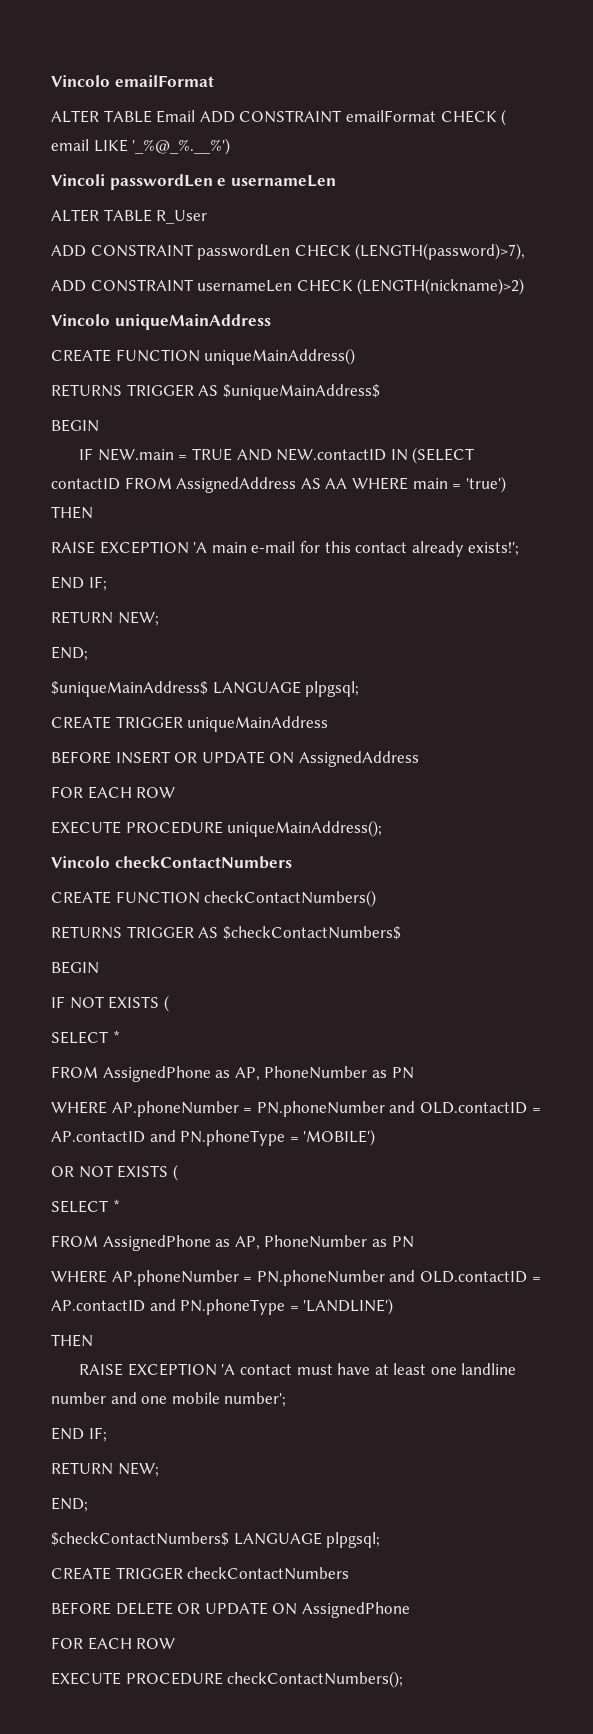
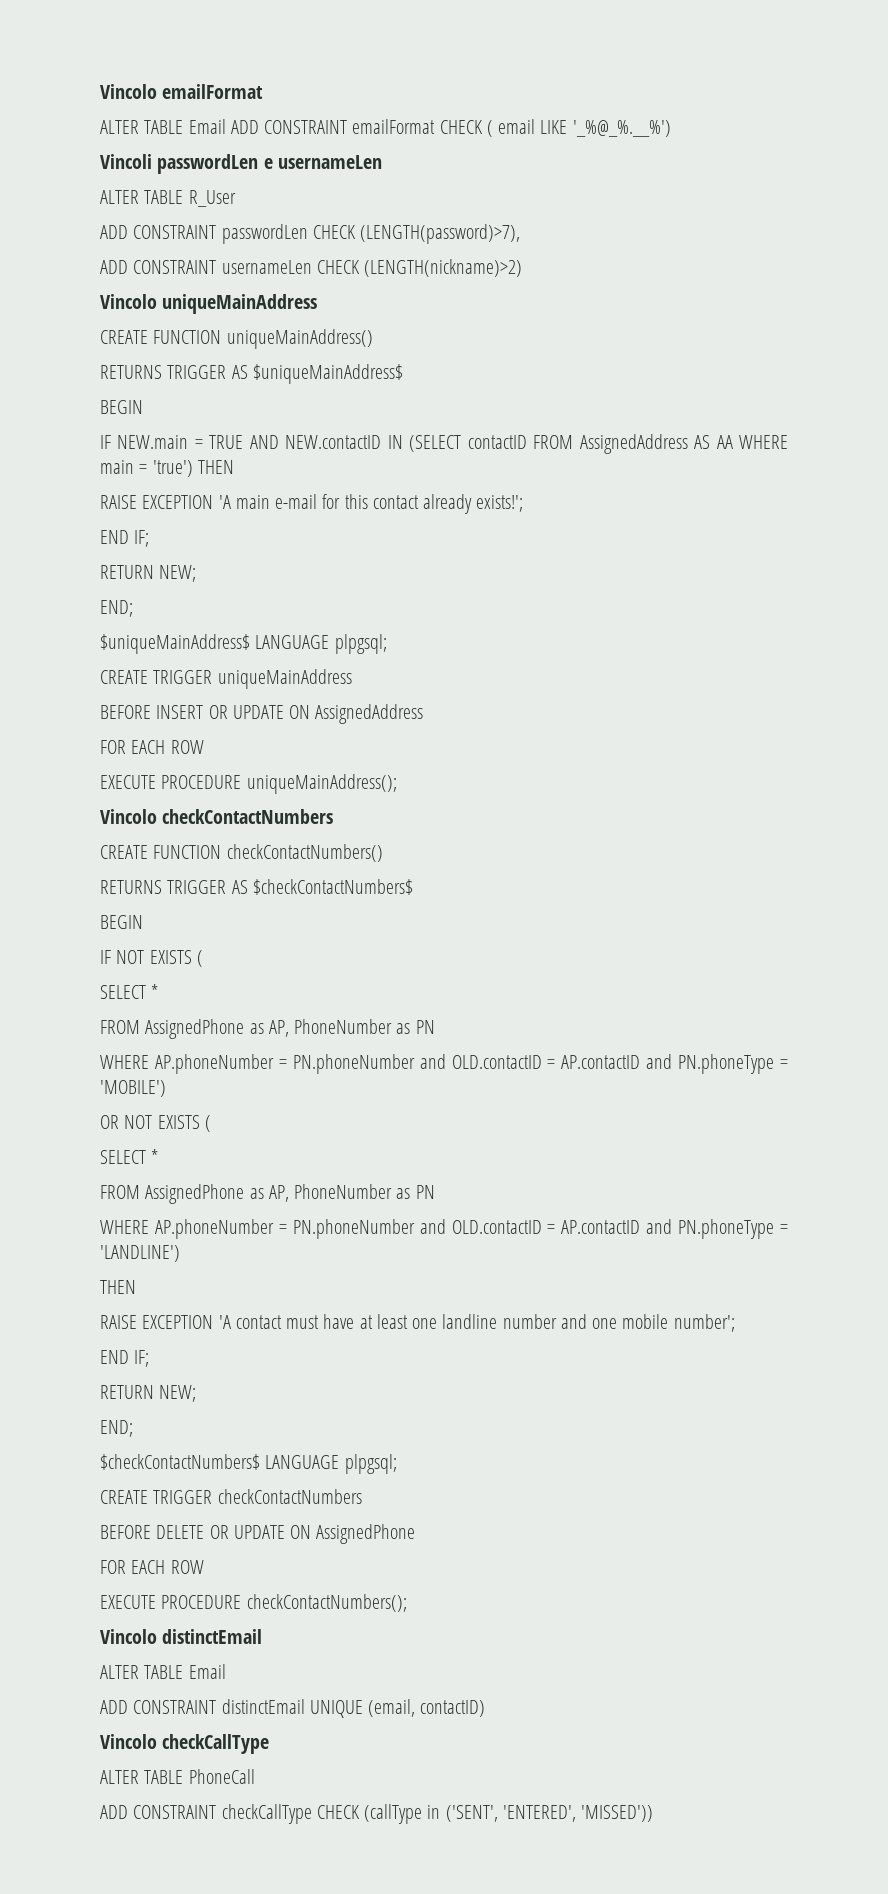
(404, 1679) none -> [100,1629,263,1644] [100,1664,226,1679] [100,1699,486,1718] [100,1734,270,1754] [100,1769,255,1784] [100,1804,654,1824] // Vincolo distinctEmail // ALTER TABLE Email // ADD CONSTRAINT distinctEmail UNIQUE (email, contactID) // Vincolo checkCallType // ALTER TABLE PhoneCall // ADD CONSTRAINT checkCallType CHECK (callType in ('SENT', 'ENTERED', 'MISSED'))

